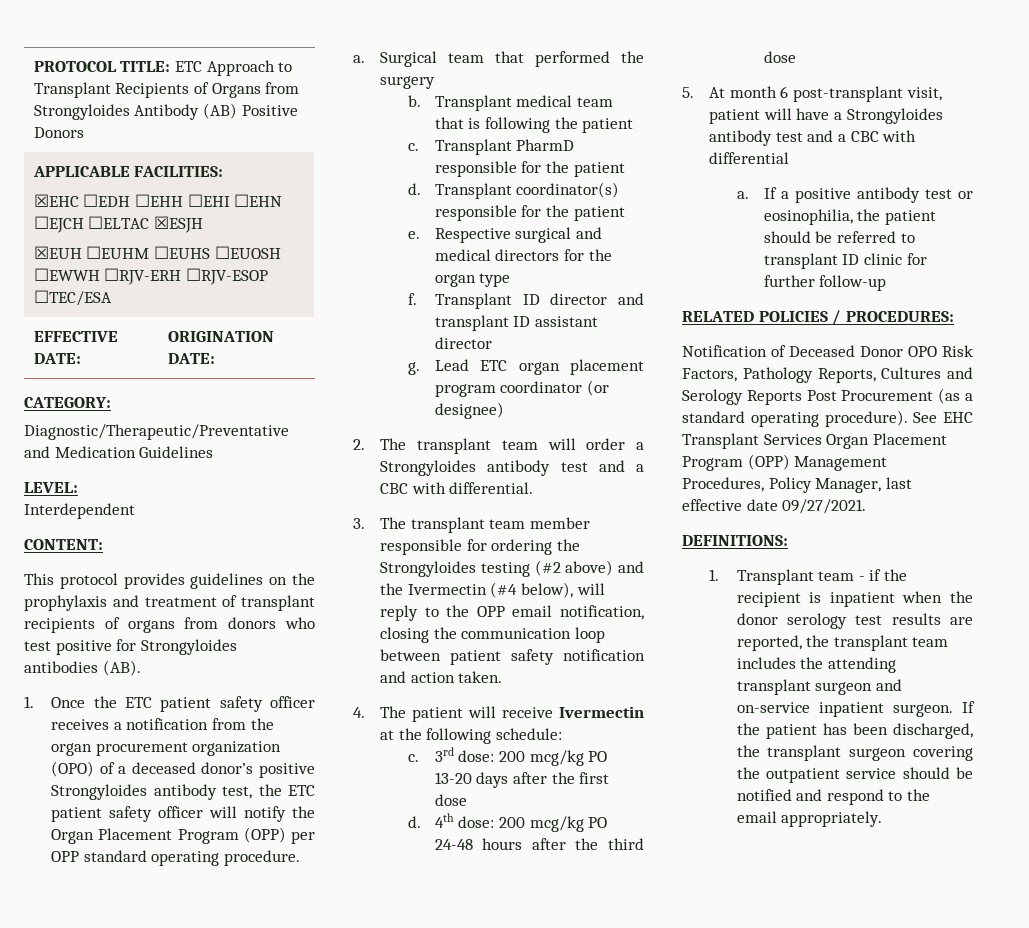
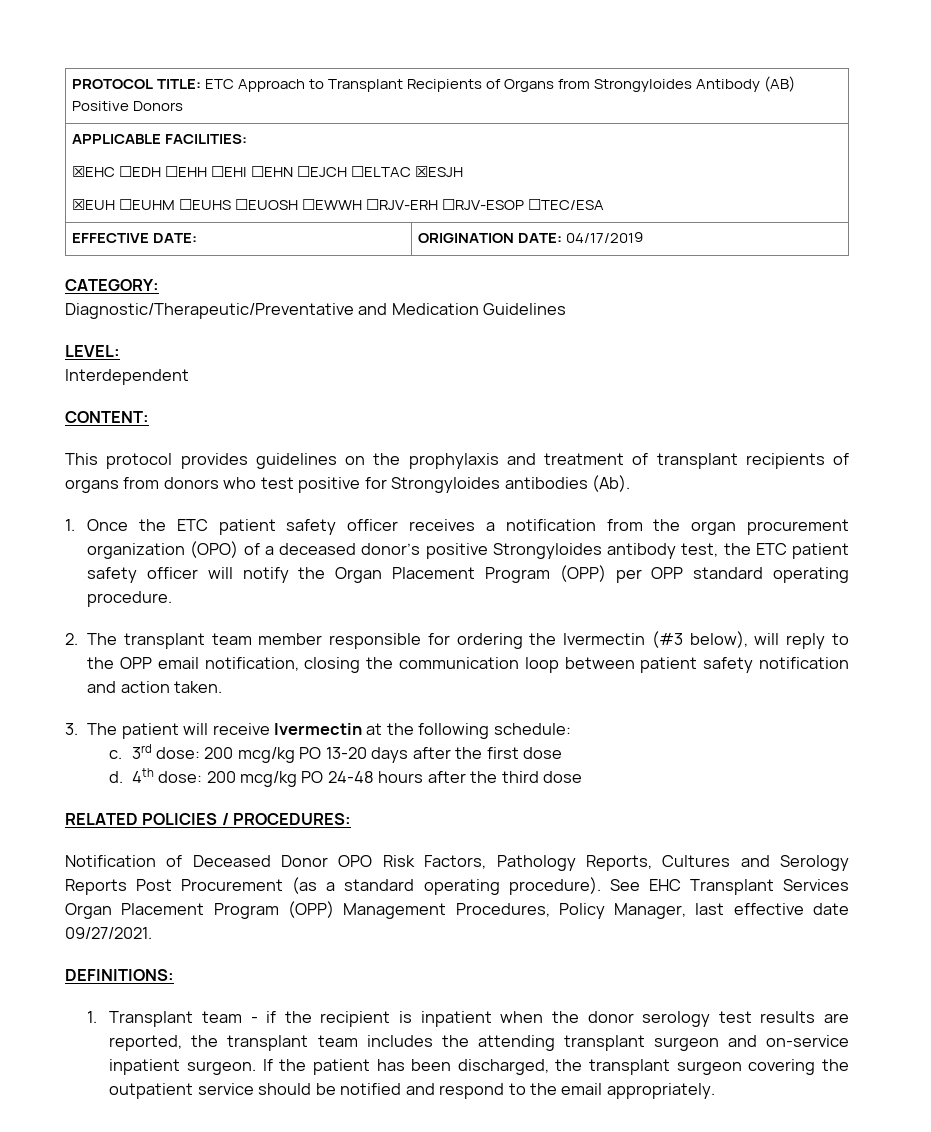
(215, 358) none -> [565,232,643,243] 04/17/2019
[102,660,141,676] (AB). -> [592,475,631,492] (Ab).
[353,51,644,67] [380,76,436,89] [407,95,613,111] [434,117,634,133] [407,139,575,155] [434,161,625,177] [407,182,620,199] [434,205,625,221] [407,227,602,243] [434,249,612,261] [434,273,511,287] [407,293,644,309] [434,315,598,331] [434,337,492,349] [407,359,644,375] [434,380,609,397] [434,402,504,419] [353,438,644,454] [380,460,644,476] [380,482,534,494] [353,518,365,529] a. Surgical team that performed the surgery // b. Transplant medical team that is following the patient // c. Transplant PharmD responsible for the patient // d. Transplant coordinator(s) responsible for the patient // e. Respective surgical and medical directors for the organ type // f. Transplant ID director and transplant ID assistant director // g. Lead ETC organ placement program coordinator (or designee) // 2. The transplant team will order a Strongyloides antibody test and a CBC with differential. // 3. -> [65,633,78,645] 2.
[380,560,644,577] [380,582,518,598] Strongyloides testing (#2 above) and the Ivermectin (#4 -> [563,631,683,648] Ivermectin (#3
[353,707,365,718] 4. -> [65,723,78,735] 3.
[682,86,942,102] [709,108,943,124] [709,130,917,146] [709,152,790,164] [736,187,973,203] [763,209,936,225] [763,231,915,243] [763,253,927,269] [763,275,887,291] // 5. At month 6 post-transplant visit, patient will have a Strongyloides antibody test and a CBC with differential // a. If a positive antibody test or eosinophilia, the patient should be referred to transplant ID clinic for further follow-up -> (583, 777) none

